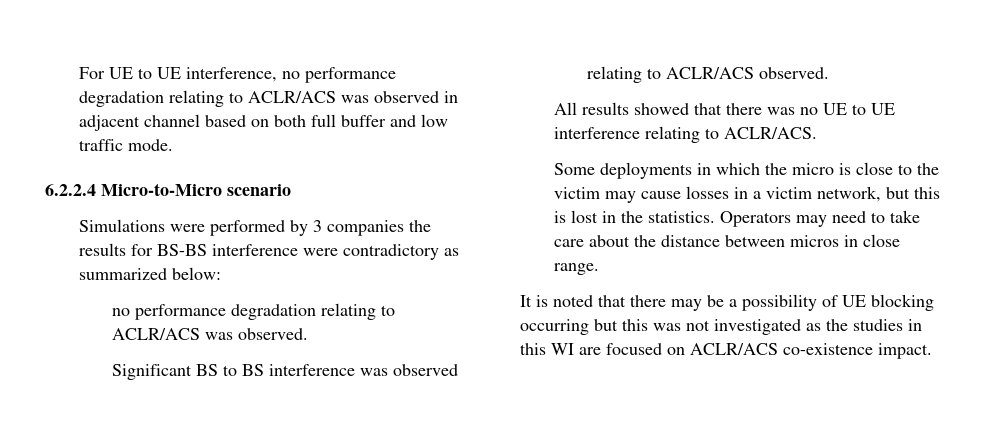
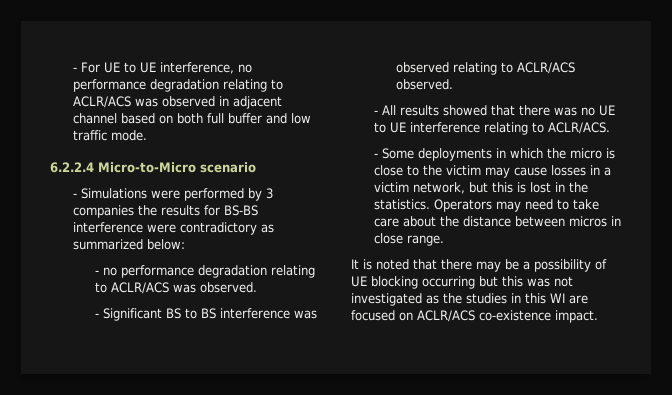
(78, 73) none -> [72,67,77,72] -
(291, 190) none -> [72,193,77,198] -
(221, 273) none -> [95,270,100,275] -
(309, 334) none -> [95,313,100,318] -
(830, 73) none -> [373,110,378,115] -
(817, 133) none -> [373,153,378,158] -

